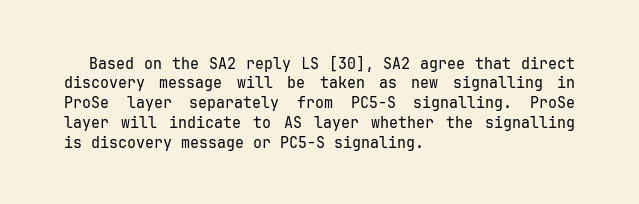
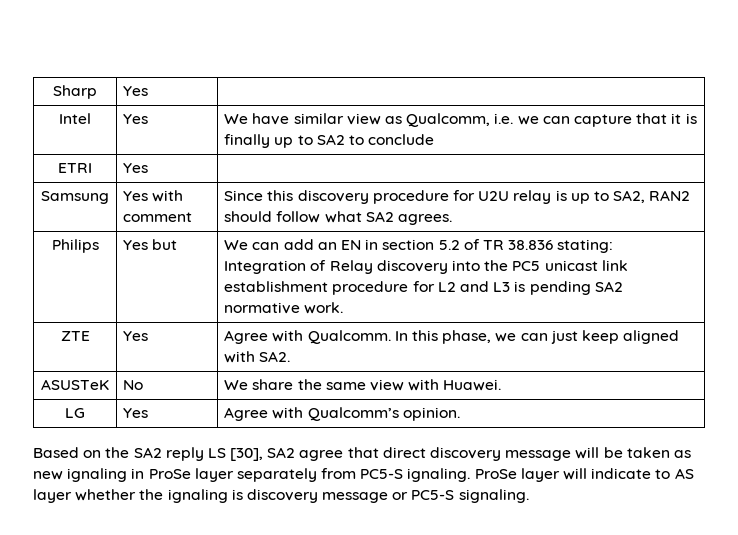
(89, 63) none -> [53,85,97,99] [123,86,149,96] [59,113,91,124] [123,114,149,124] [224,113,697,127] [224,134,435,148] [58,163,92,173] [123,163,149,173] [41,191,109,204] [123,190,184,202] [123,212,193,222] [224,190,691,204] [224,211,453,225] [51,239,99,253] [123,239,178,250] [224,239,614,253] [224,260,628,274] [224,281,623,295] [224,302,344,314] [60,331,90,341] [123,331,149,341] [224,330,680,344] [224,351,291,363] [41,379,109,390] [123,380,144,390] [224,379,502,391] [65,408,85,418] [123,408,149,418] [224,407,460,421] Sharp | Yes | // Intel | Yes | We have similar view as Qualcomm, i.e. we can capture that it is finally up to SA2 to conclude // ETRI | Yes | // Samsung | Yes with comment | Since this discovery procedure for U2U relay is up to SA2, RAN2 should follow what SA2 agrees. // Philips | Yes but | We can add an EN in section 5.2 of TR 38.836 stating: Integration of Relay discovery into the PC5 unicast link establishment procedure for L2 and L3 is pending SA2 normative work. // ZTE | Yes | Agree with Qualcomm. In this phase, we can just keep aligned with SA2. // ASUSTeK | No | We share the same view with Huawei. // LG | Yes | Agree with Qualcomm’s opinion. //
[452,75,543,91] signalling -> [67,468,128,482] ignaling
[413,95,513,111] signalling. -> [407,468,471,482] ignaling.
[485,115,575,131] signalling -> [167,489,228,503] ignaling

